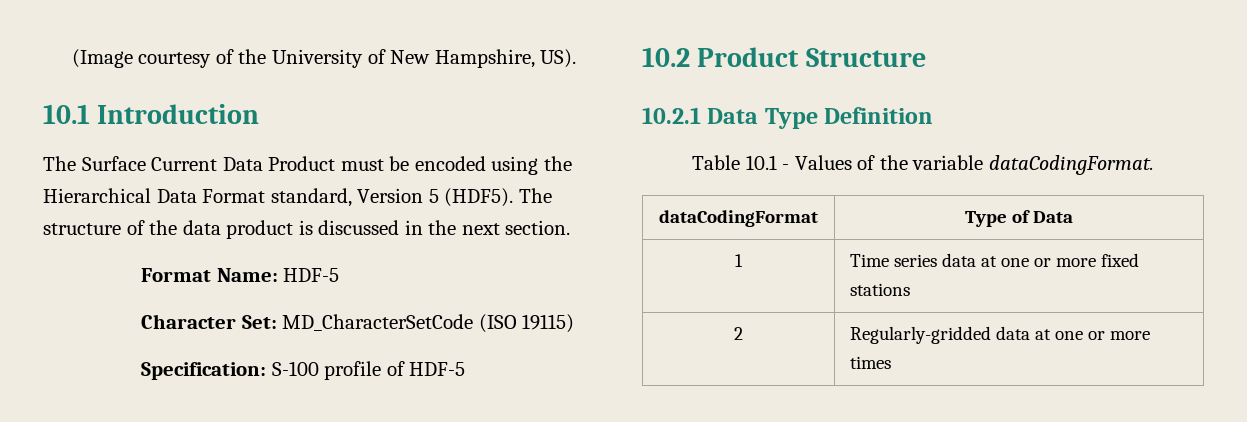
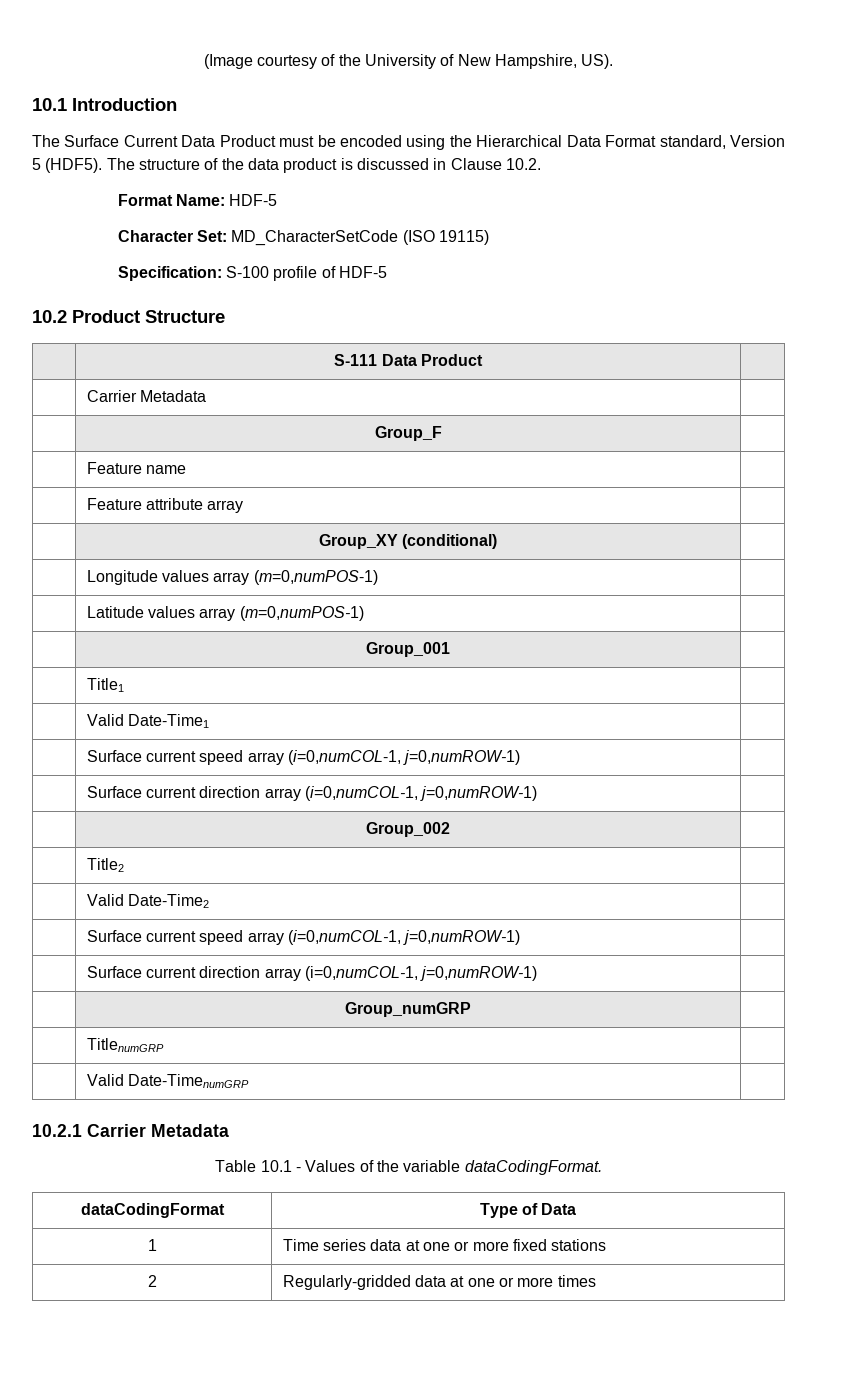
[428,220,571,235] the next section. -> [450,158,541,170] Clause 10.2.
[642,107,934,129] // 10.2.1 Data Type Definition -> [334,354,483,366] [86,390,206,402] [374,426,442,441] [86,462,186,474] [86,498,244,513] [318,534,498,549] [86,570,378,585] [86,606,364,621] [366,642,450,657] [86,678,124,692] [86,714,209,728] [86,750,521,765] [86,786,538,801] [366,822,450,837] [86,858,124,872] [86,894,209,908] [86,930,521,945] [86,966,538,981] [345,1002,471,1017] [86,1038,164,1052] [86,1074,249,1088] [32,1124,229,1137] // | S-111 Data Product | // | Carrier Metadata | // | Group_F | // | Feature name | // | Feature attribute array | // | Group_XY (conditional) | // | Longitude values array (m=0,numPOS-1) | // | Latitude values array (m=0,numPOS-1) | // | Group_001 | // | Title1 | // | Valid Date-Time1 | // | Surface current speed array (i=0,numCOL-1, j=0,numROW-1) | // | Surface current direction array (i=0,numCOL-1, j=0,numROW-1) | // | Group_002 | // | Title2 | // | Valid Date-Time2 | // | Surface current speed array (i=0,numCOL-1, j=0,numROW-1) | // | Surface current direction array (i=0,numCOL-1, j=0,numROW-1) | // | Group_numGRP | // | TitlenumGRP | // | Valid Date-TimenumGRP | // 10.2.1 Carrier Metadata

